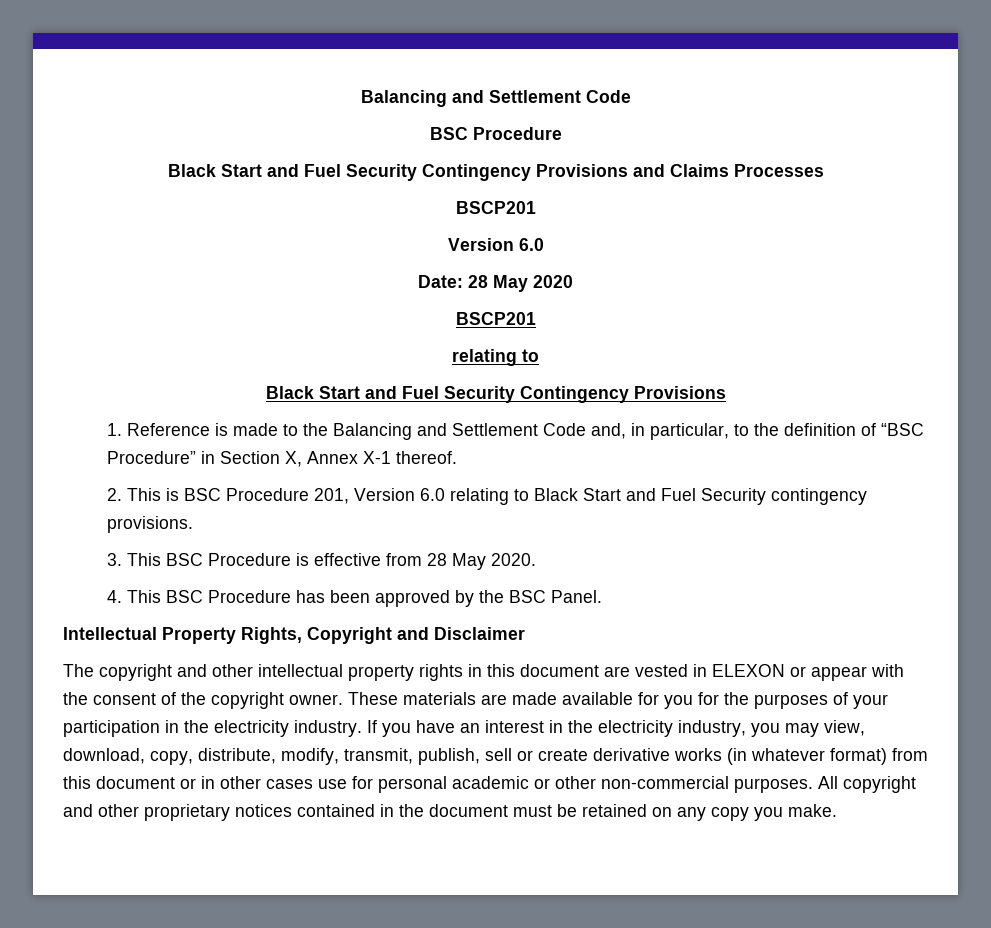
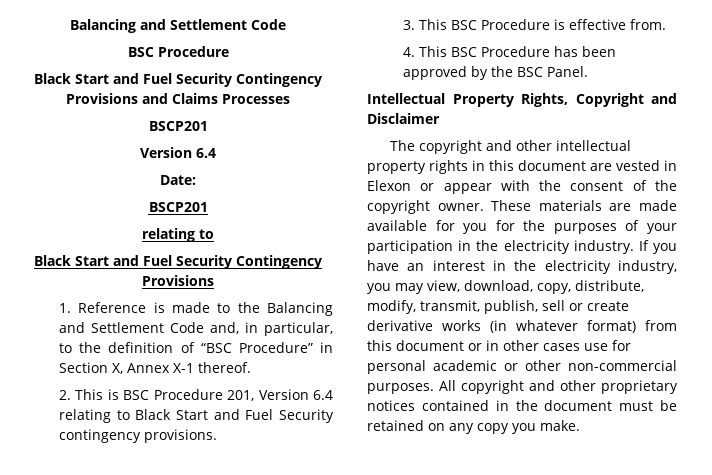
[518,238,544,251] 6.0 -> [196,148,216,158] 6.4
[468,275,573,292] 28 May 2020 -> (196, 180) none
[419,488,445,501] 6.0 -> [313,390,333,400] 6.4
[385,553,536,570] from 28 May 2020. -> [630,19,667,30] from.
[712,664,785,677] ELEXON -> [367,180,411,191] Elexon

